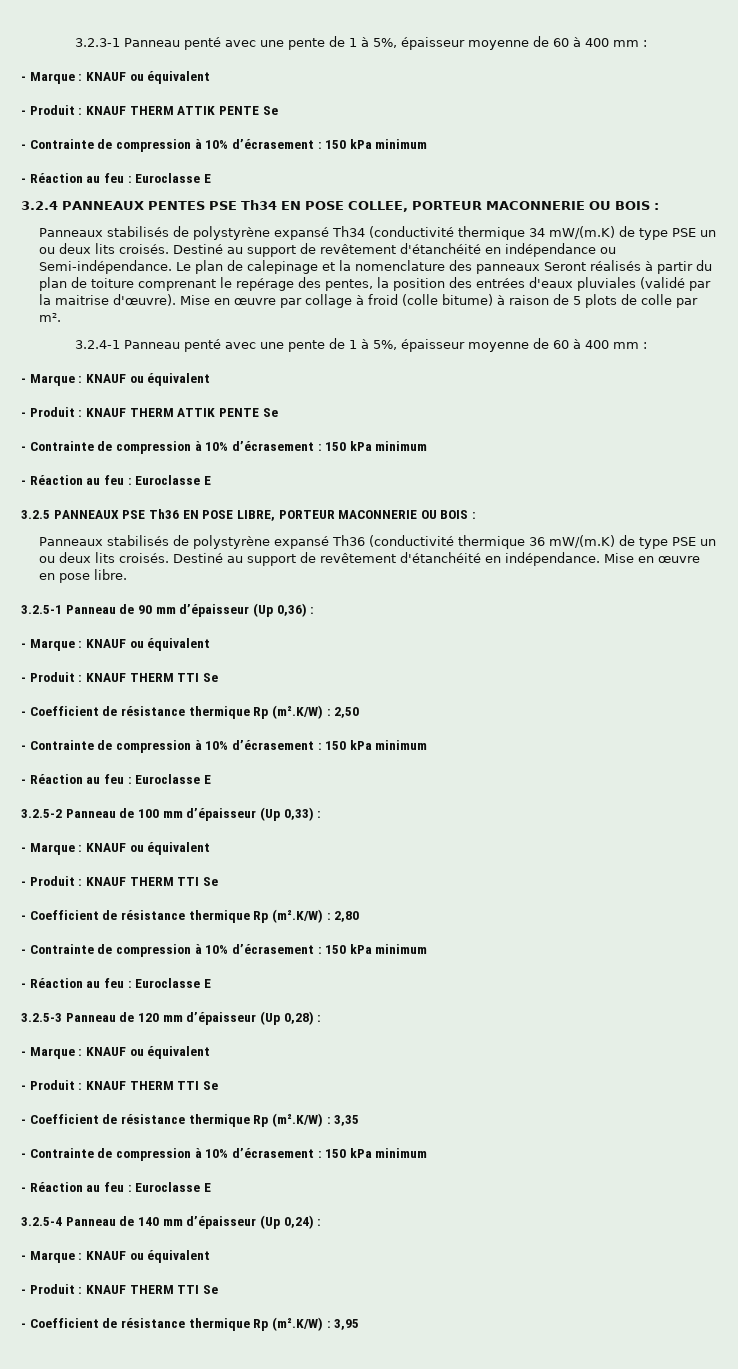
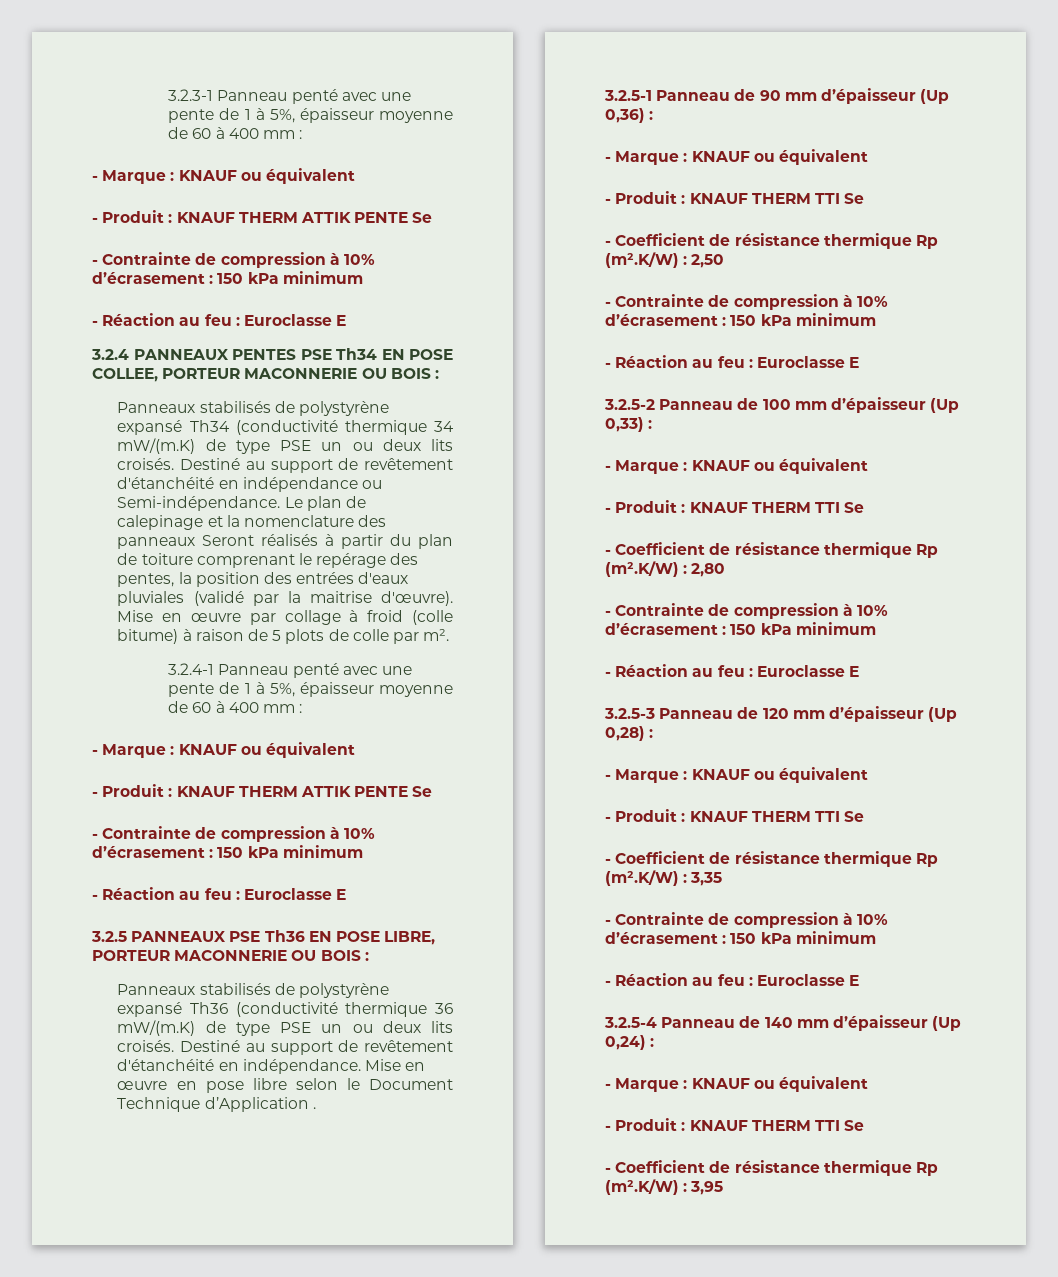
[94,569,128,580] libre. -> [252,1078,453,1090] [117,1097,316,1112] libre selon le Document Technique d’Application .

